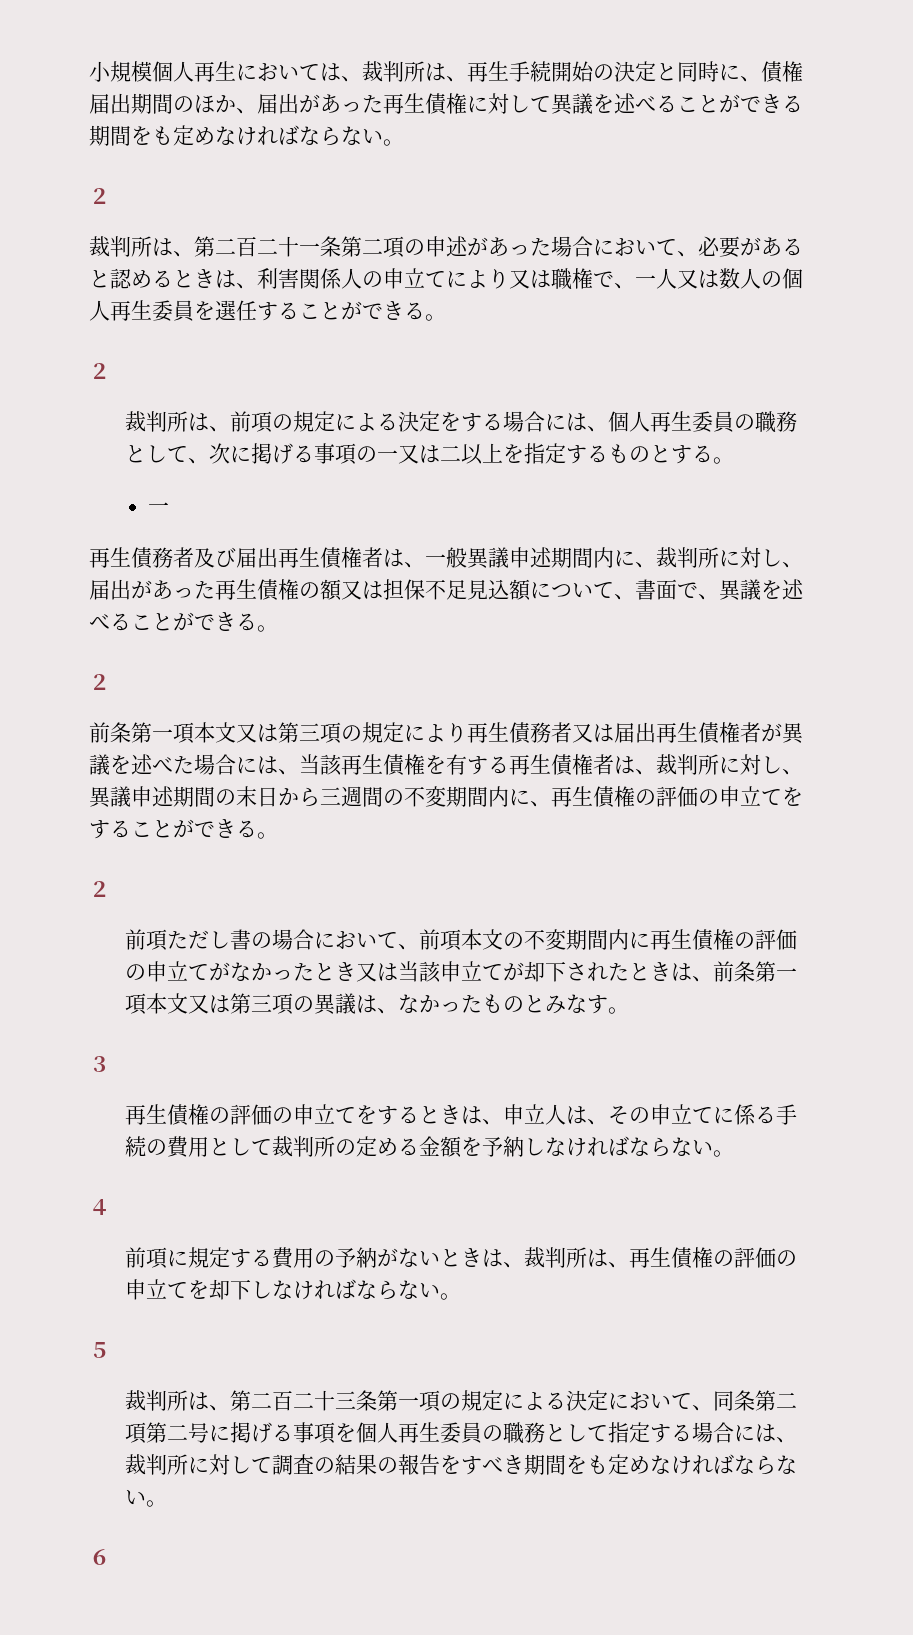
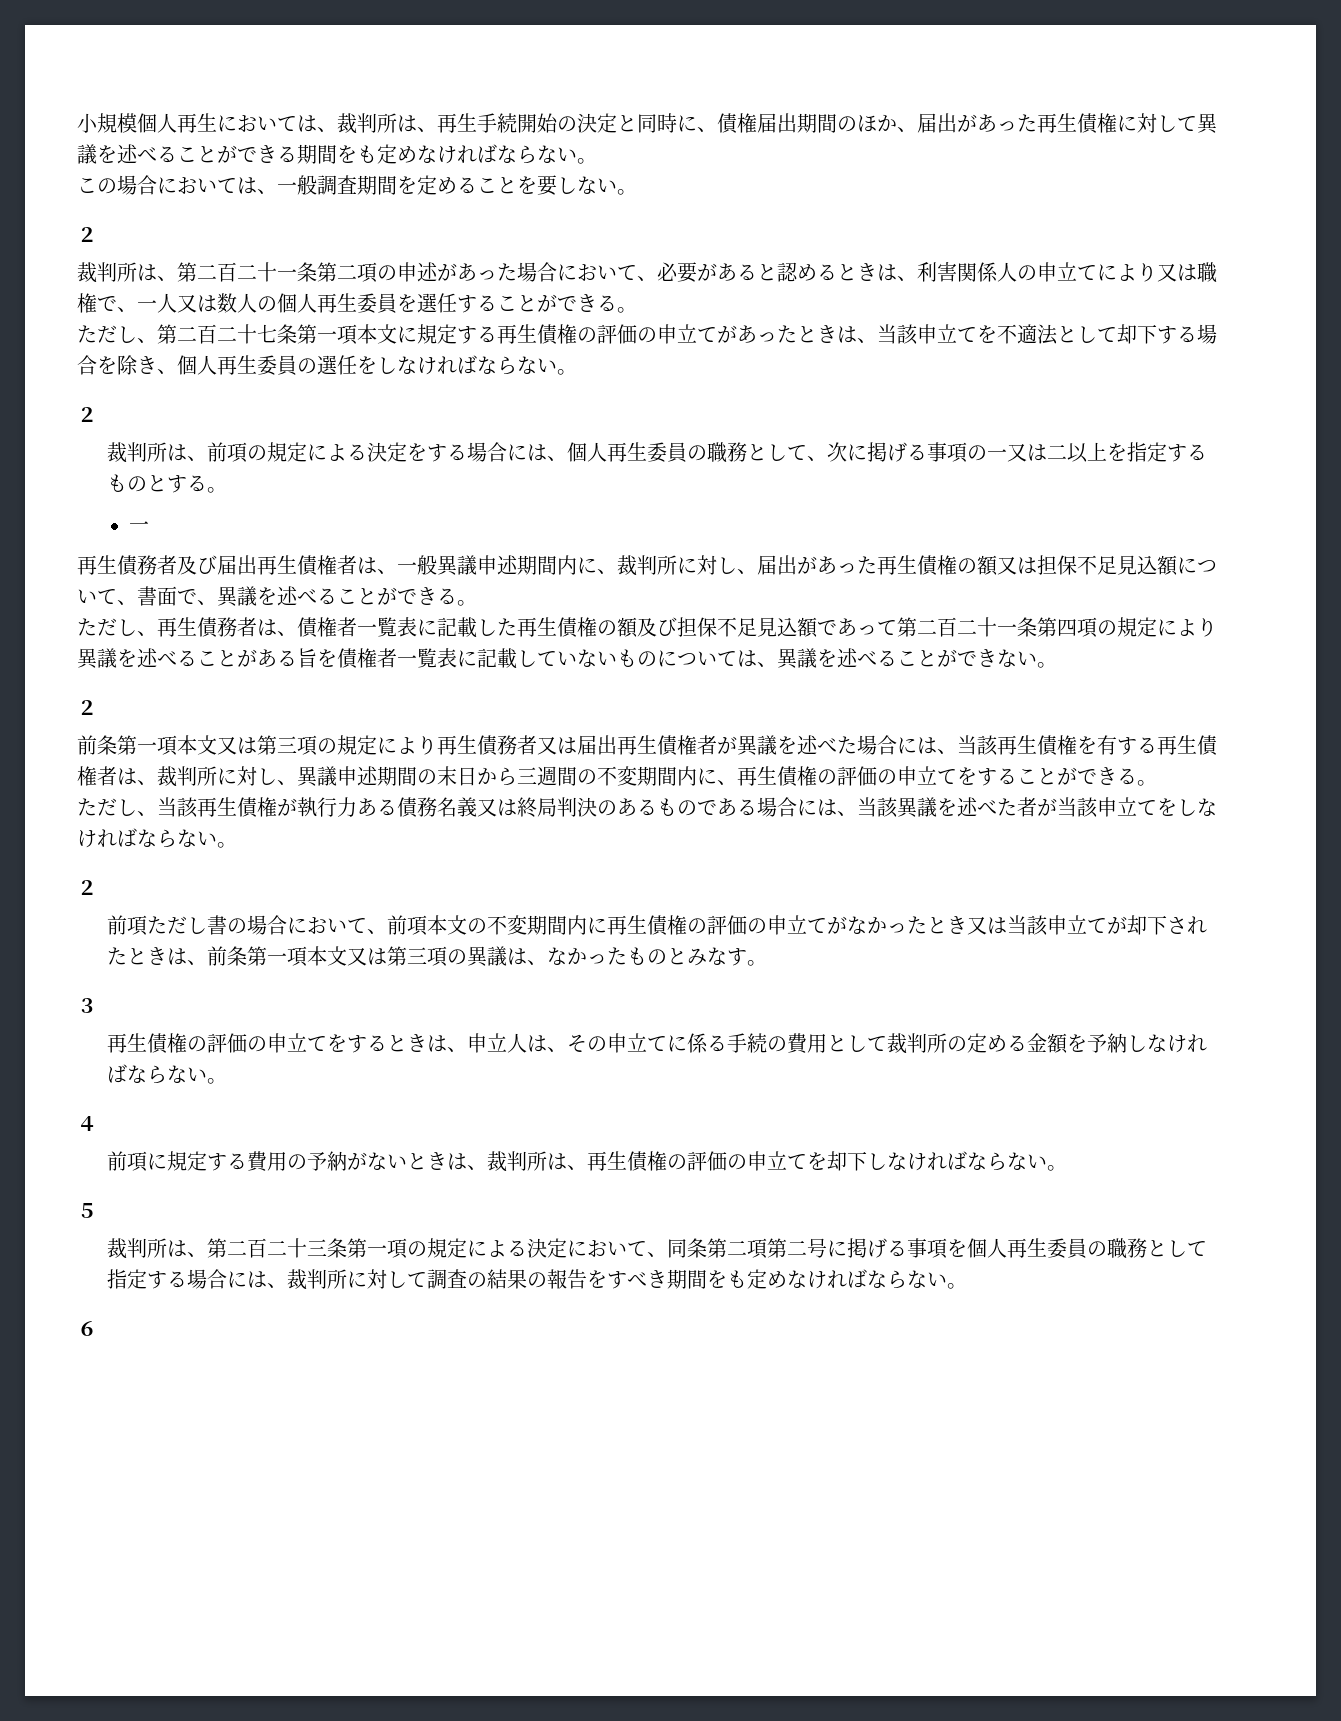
(404, 142) none -> [77,175,637,196] // この場合においては、一般調査期間を定めることを要しない。
(446, 317) none -> [77,324,1217,345] [77,355,577,376] // ただし、第二百二十七条第一項本文に規定する再生債権の評価の申立てがあったときは、当該申立てを不適法として却下する場合を除き、個人再生委員の選任をしなければならない。
(278, 628) none -> [77,617,1217,638] [77,648,1057,669] // ただし、再生債務者は、債権者一覧表に記載した再生債権の額及び担保不足見込額であって第二百二十一条第四項の規定により異議を述べることがある旨を債権者一覧表に記載していないものについては、異議を述べることができない。
(278, 835) none -> [77,797,1217,818] [77,828,237,848] // ただし、当該再生債権が執行力ある債務名義又は終局判決のあるものである場合には、当該異議を述べた者が当該申立てをしなければならない。

